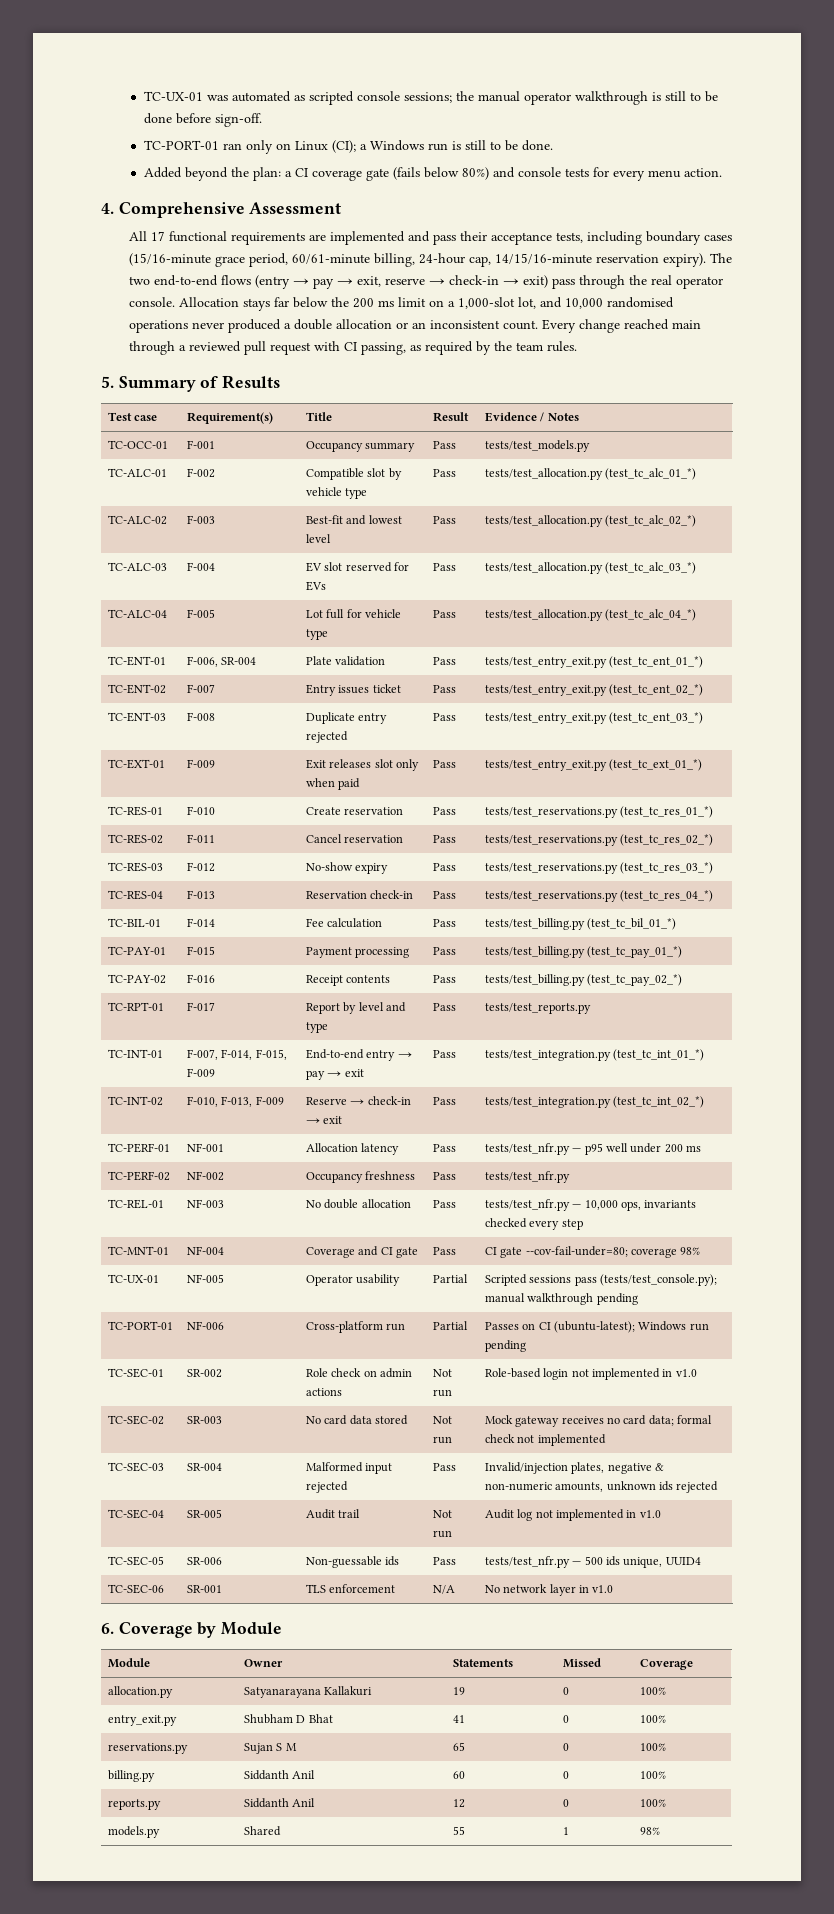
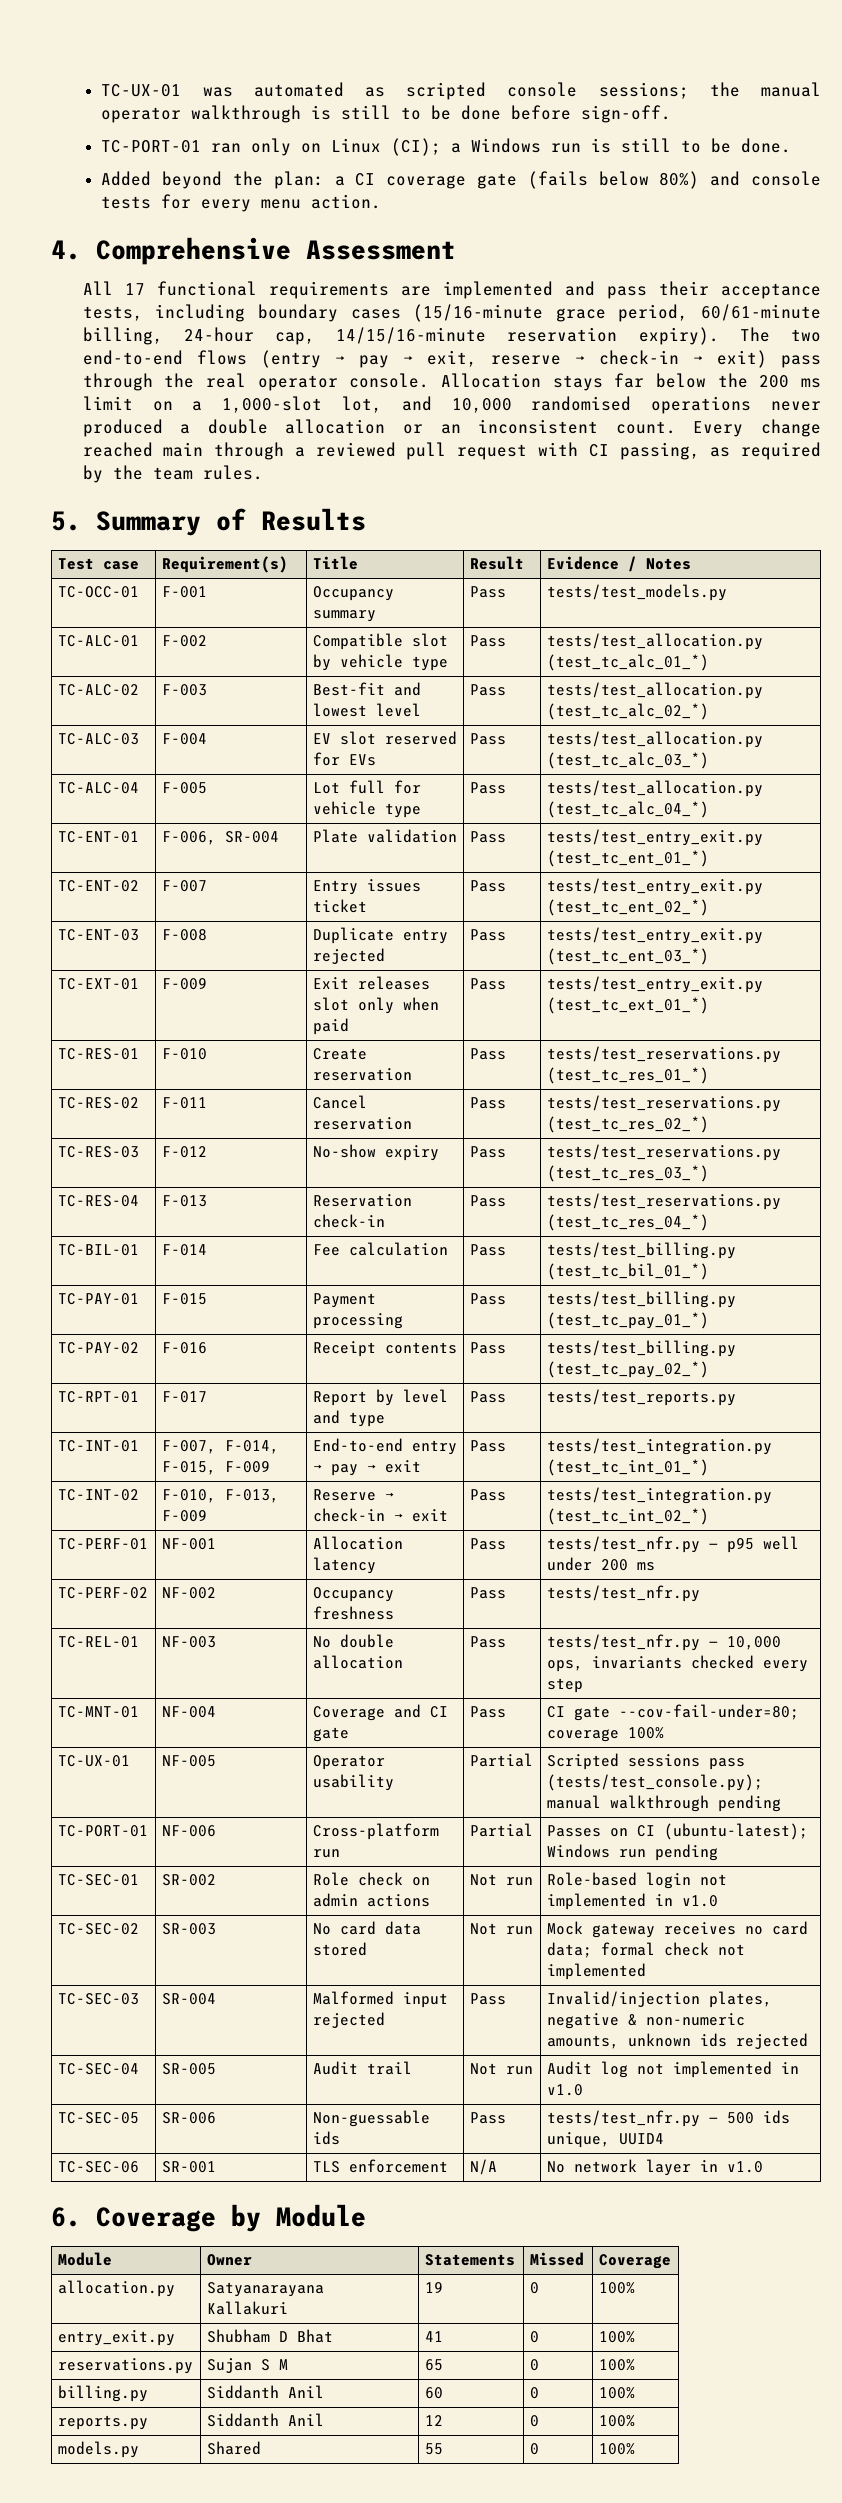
[680,1247,701,1255] 98% -> [627,1727,664,1739] 100%
[562,1827,569,1835] [639,1827,660,1835] 1 | 98% -> [529,2443,539,2455] [598,2443,635,2455] 0 | 100%

